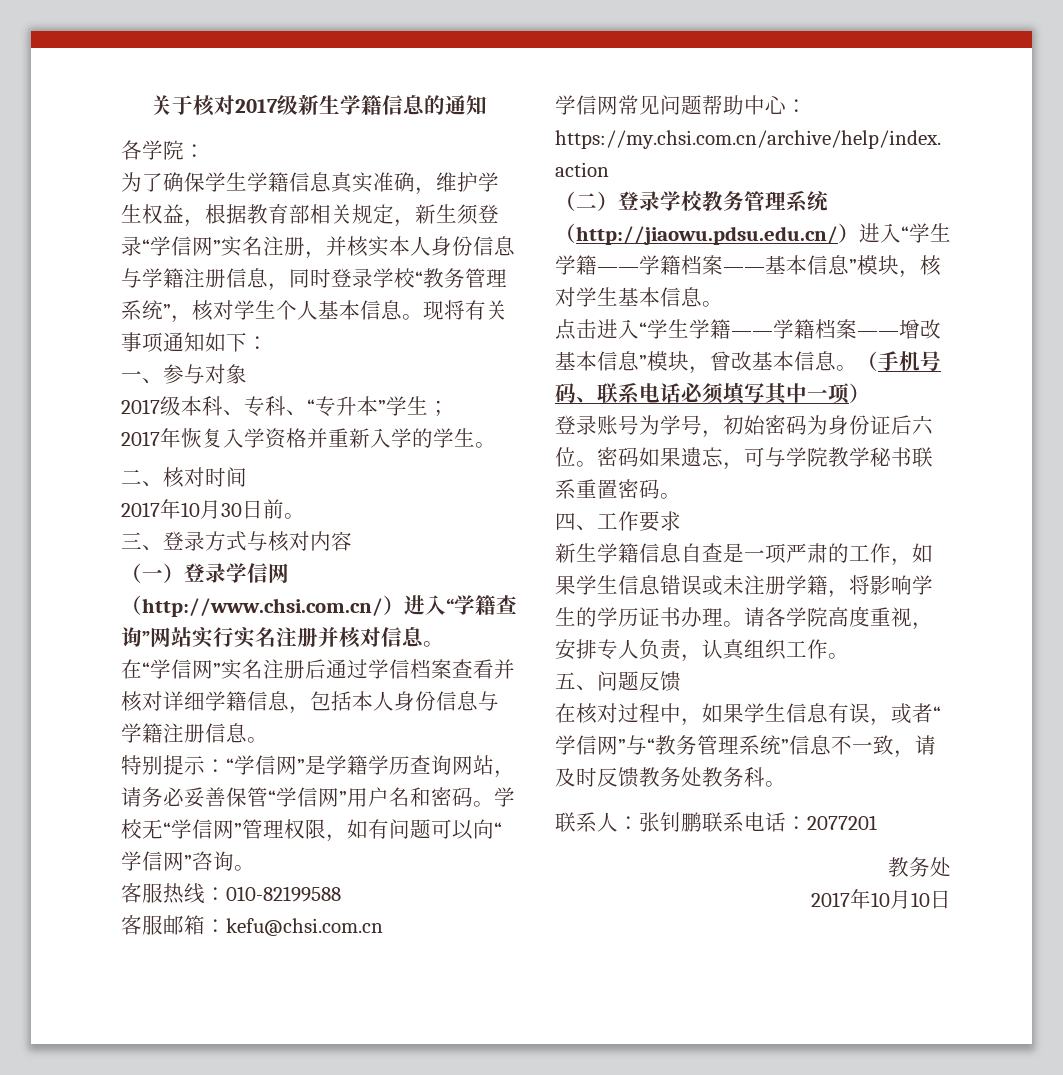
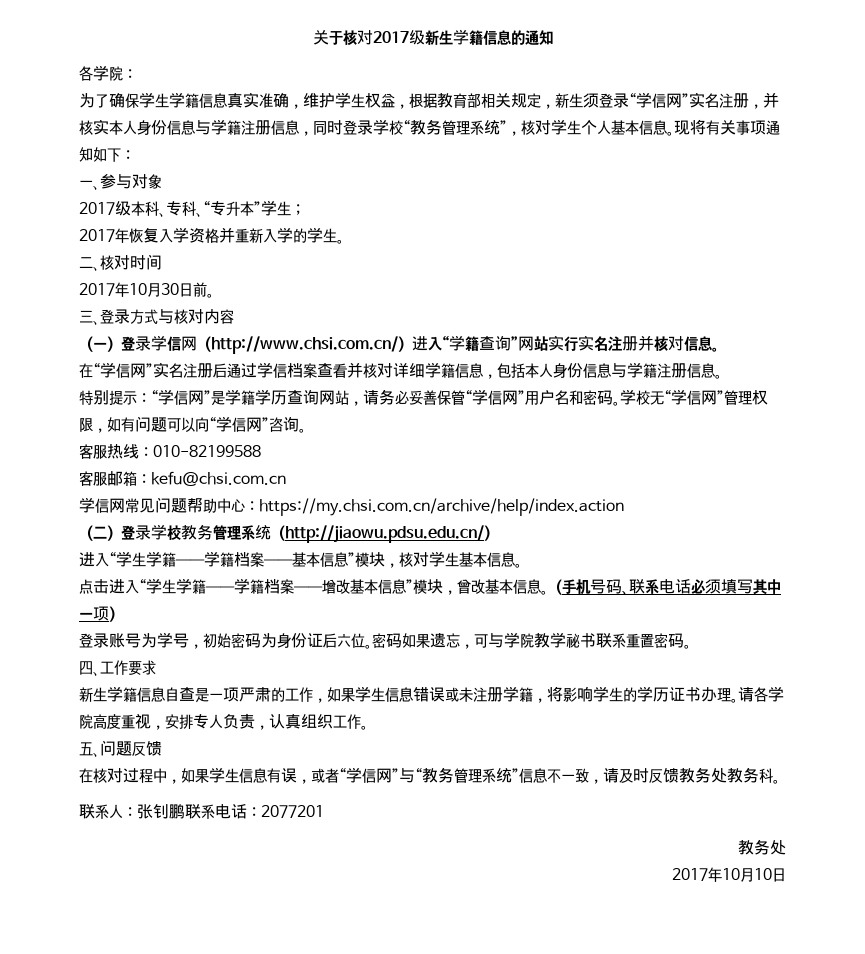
(859, 233) none -> (498, 533) //

